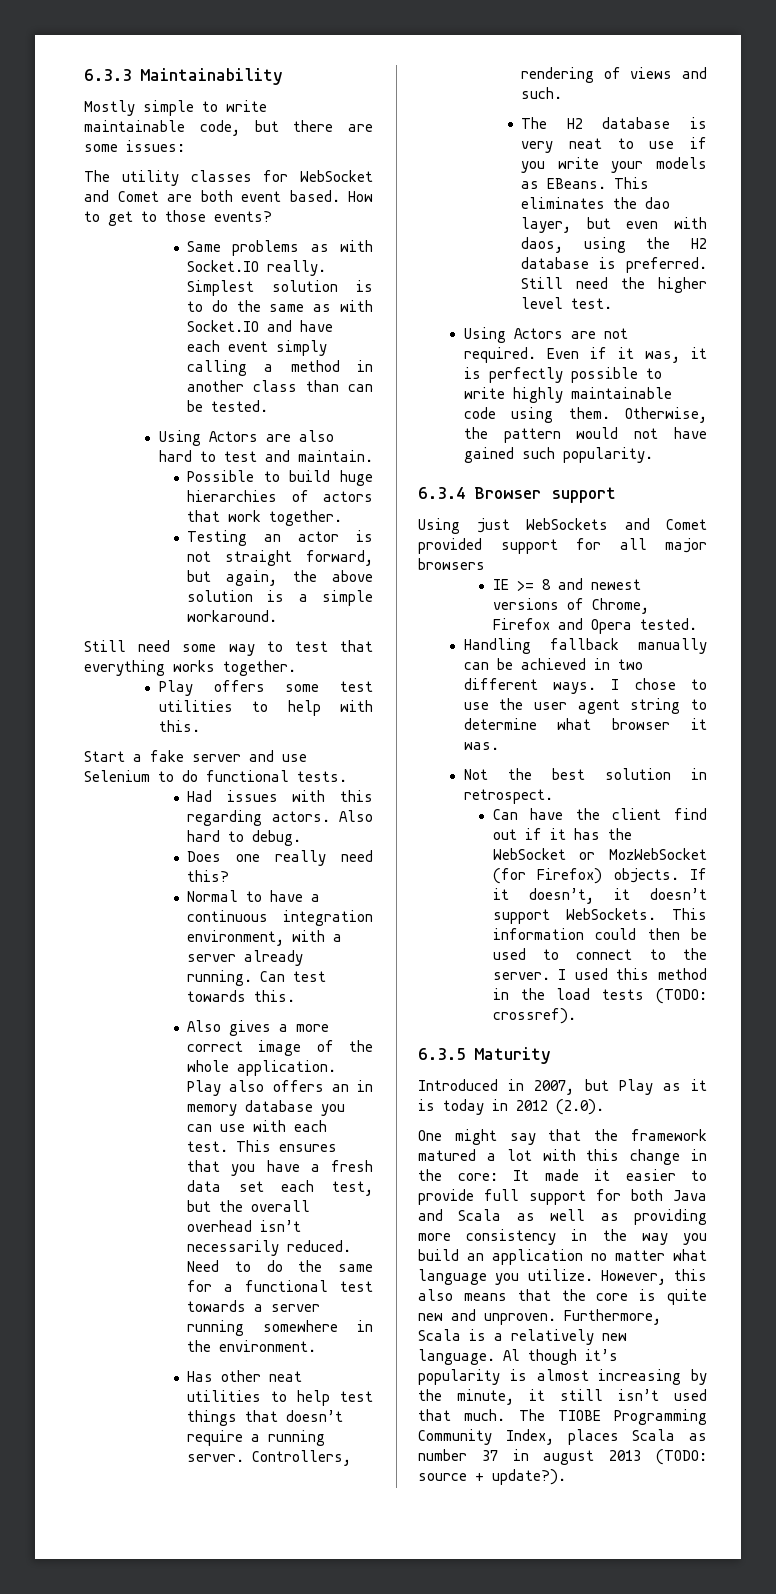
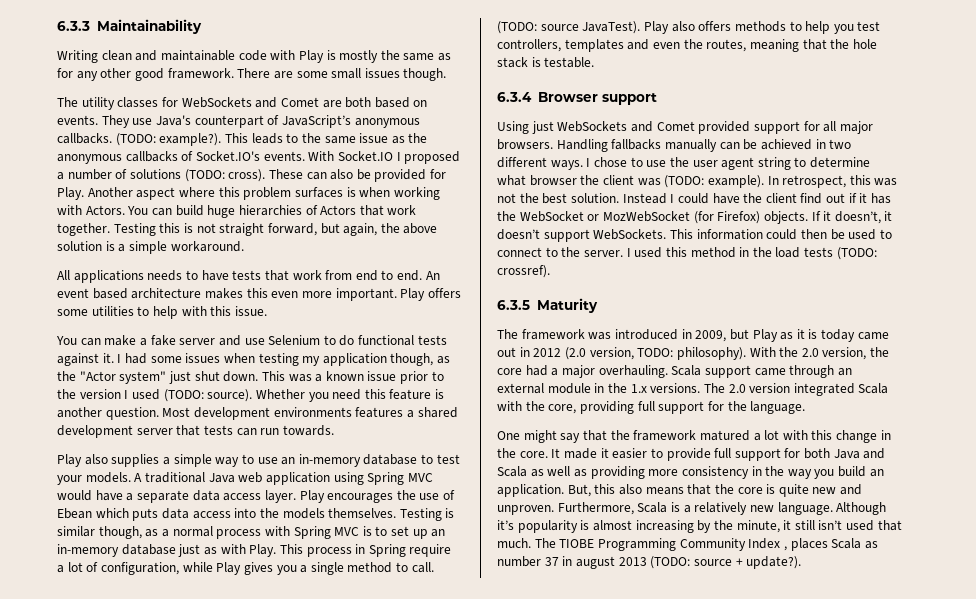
[84,100,267,116] [84,120,373,136] [84,140,185,152] Mostly simple to write maintainable code, but there are some issues: -> [57,50,452,63] [57,68,447,81] Writing clean and maintainable code with Play is mostly the same as for any other good framework. There are some small issues though.
[300,170,373,182] WebSocket -> [181,97,252,108] WebSockets
[241,190,373,202] [84,210,272,226] [187,240,373,256] [187,260,327,276] [187,280,373,296] [187,300,373,312] [187,320,334,332] [187,340,328,356] [187,360,373,376] [187,380,373,392] [187,400,269,412] [158,430,334,446] [158,450,373,462] [187,470,280,482] event based. How to get to those events? // Same problems as with Socket.IO really. Simplest solution is to do the same as with Socket.IO and have each event simply calling a method in another class than can be tested. // Using Actors are also hard to test and maintain. // Possible to -> [374,97,428,108] [57,115,420,128] [57,133,428,146] [57,151,461,164] [57,169,447,182] [57,187,440,200] [57,205,172,216] based on events. They use Java's counterpart of JavaScript’s anonymous callbacks. (TODO: example?). This leads to the same issue as the anonymous callbacks of Socket.IO's events. With Socket.IO I proposed a number of solutions (TODO: cross). These can also be provided for Play. Another aspect where this problem surfaces is when working with Actors. You can
[323,491,373,502] actors -> [320,205,357,215] Actors
[187,530,340,546] // Testing an actor -> [113,223,181,236] Testing this
[84,640,373,656] [84,660,296,676] Still need some way to test that everything works together. // -> [57,270,440,283] [57,288,397,301] All applications needs to have tests that work from end to end. An event based architecture makes this even more important.
[340,681,373,692] test -> (88, 312) none
[158,720,200,732] [84,751,125,762] this. // Start -> [210,306,267,316] [56,335,137,346] this issue. // You can make
[297,771,347,782] [187,790,373,802] [187,810,373,826] [187,830,302,846] [187,850,373,866] [187,870,230,882] [187,890,321,902] [187,910,373,926] [187,930,343,946] [187,950,304,966] [187,970,327,986] [187,990,296,1002] [187,1020,330,1036] [187,1040,373,1056] [187,1060,337,1076] [187,1080,373,1096] [187,1100,346,1116] [187,1120,328,1132] [187,1140,338,1152] [187,1160,373,1176] [187,1180,373,1196] [187,1200,311,1212] [187,1220,302,1232] [187,1240,352,1256] [187,1260,373,1272] [187,1280,373,1292] [187,1300,321,1312] [187,1320,373,1336] [187,1340,317,1352] [187,1370,303,1382] [187,1390,373,1406] [187,1410,344,1426] [187,1430,326,1446] [187,1450,352,1466] [521,67,707,83] [521,87,563,99] [521,117,707,129] [521,137,707,153] [521,157,707,173] [521,177,650,189] [521,197,671,209] [521,217,707,233] [521,237,707,253] [521,257,707,273] [521,277,707,293] [521,297,613,309] [463,327,628,343] [463,347,707,363] [463,367,662,383] [463,387,672,403] [463,407,707,423] [463,427,707,443] [463,447,653,463] tests. // Had issues with this regarding actors. Also hard to debug. // Does one really need this? // Normal to have a continuous integration environment, with a server already running. Can test towards this. // Also gives a more correct image of the whole application. Play also offers an in memory database you can use with each test. This ensures that you have a fresh data set each test, but the overall overhead isn’t necessarily reduced. Need to do the same for a functional test towards a server running somewhere in the environment. // Has other neat utilities to help test things that doesn’t require a running server. Controllers, rendering of views and such. // The H2 database is very neat to use if you write your models as EBeans. This eliminates the dao layer, but even with daos, using the H2 database is preferred. Still need the higher level test. // Using Actors are not required. Even if it was, it is perfectly possible to write highly maintainable code using them. Otherwise, the pattern would not have gained such popularity. -> [417,335,447,345] [57,353,451,366] [57,371,444,384] [57,389,445,402] [57,407,458,420] [57,425,334,438] [57,454,460,467] [57,472,433,485] [57,490,456,503] [57,508,455,521] [57,526,446,539] [57,544,452,557] [57,562,434,575] [497,21,881,34] [497,39,877,52] [497,57,595,68] tests against it. I had some issues when testing my application though, as the "Actor system" just shut down. This was a known issue prior to the version I used (TODO: source). Whether you need this feature is another question. Most development environments features a shared development server that tests can run towards. // Play also supplies a simple way to use an in-memory database to test your models. A traditional Java web application using Spring MVC would have a separate data access layer. Play encourages the use of Ebean which puts data access into the models themselves. Testing is similar though, as a normal process with Spring MVC is to set up an in-memory database just as with Play. This process in Spring require a lot of configuration, while Play gives you a single method to call. (TODO: source JavaTest). Play also offers methods to help you test controllers, templates and even the routes, meaning that the hole stack is testable.
[418,558,485,570] [492,578,641,591] [492,598,649,614] [492,618,697,634] [463,638,619,654] browsers // IE >= 8 and newest versions of Chrome, Firefox and Opera tested. // Handling fallback -> [497,139,662,152] browsers. Handling fallbacks
[691,718,707,730] [463,742,499,750] [463,768,707,780] [463,789,553,804] [492,809,518,820] it was. // Not the best solution in retrospect. // Can -> [580,175,898,188] [497,193,709,204] the client was (TODO: example). In retrospect, this was not the best solution. Instead I could
[418,1079,575,1095] Introduced in 2007, -> [497,329,727,342] The framework was introduced in 2009,
[492,1099,604,1115] in 2012 (2.0). -> [857,332,889,340] [497,347,890,360] [497,365,852,378] [497,383,889,396] [497,401,806,414] came out in 2012 (2.0 version, TODO: philosophy). With the 2.0 version, the core had a major overhauling. Scala support came through an external module in the 1.x versions. The 2.0 version integrated Scala with the core, providing full support for the language.
[457,1173,498,1181] core: -> [519,451,548,458] core.
[492,1249,707,1265] [418,1269,666,1285] application no matter what language you utilize. However, -> [497,484,591,497] application. But,
[503,1349,577,1365] Al though -> [836,502,887,515] Although
[505,1429,554,1445] Index, -> [748,538,787,551] Index ,

